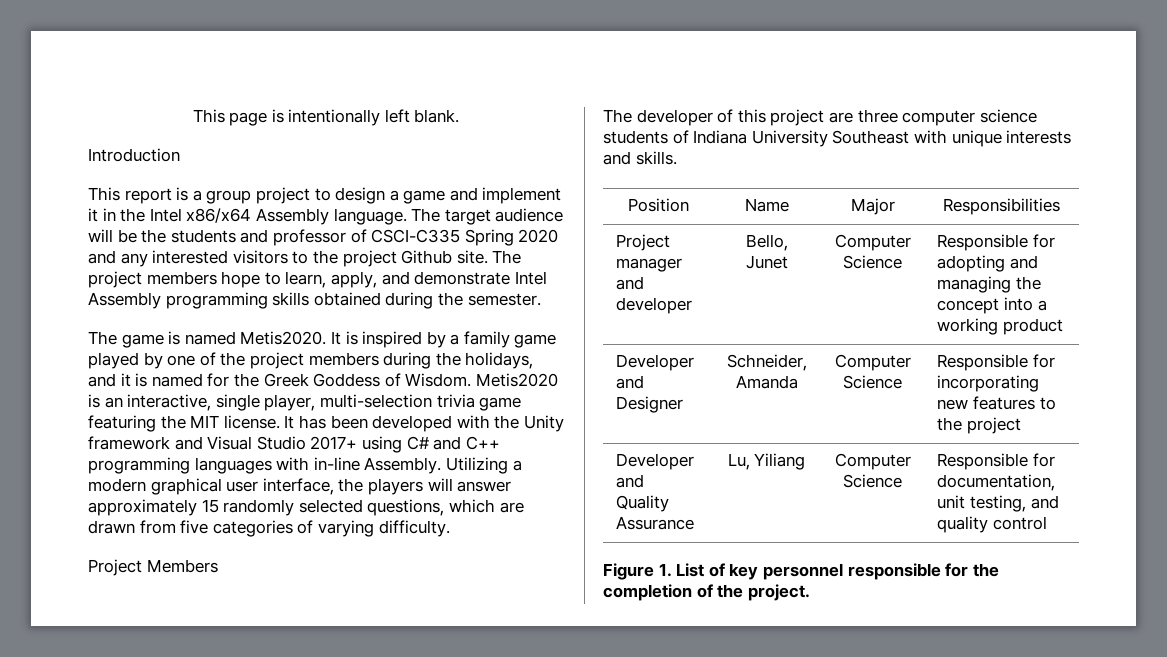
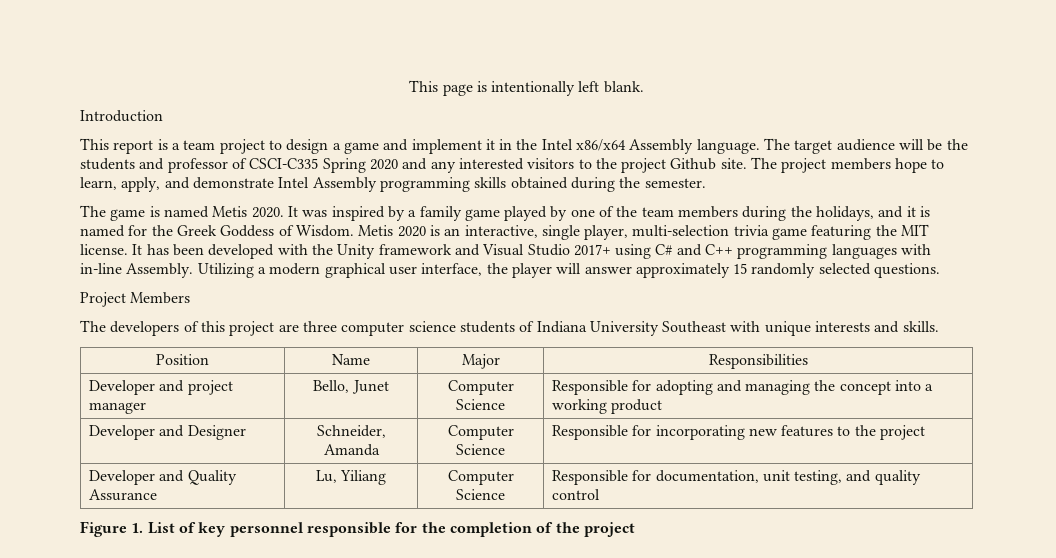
[206,190,252,204] group -> [183,140,216,150] team
[240,331,358,345] Metis2020. It is -> [212,206,328,218] Metis 2020. It was
[249,352,304,369] project -> [641,207,674,217] team
[475,373,558,387] Metis2020 -> [358,225,426,237] Metis 2020
[367,478,423,495] players -> [511,263,552,278] player
[367,499,524,516] [88,520,450,537] questions, which are drawn from five categories of varying difficulty. -> [874,263,941,278] questions.
[636,109,713,126] developer -> [110,321,180,336] developers
[616,234,671,251] Project -> [88,380,233,395] Developer and project
[616,276,645,290] [616,297,693,314] and developer -> (146, 408) none
[747,584,810,601] project. -> [583,522,635,537] project

